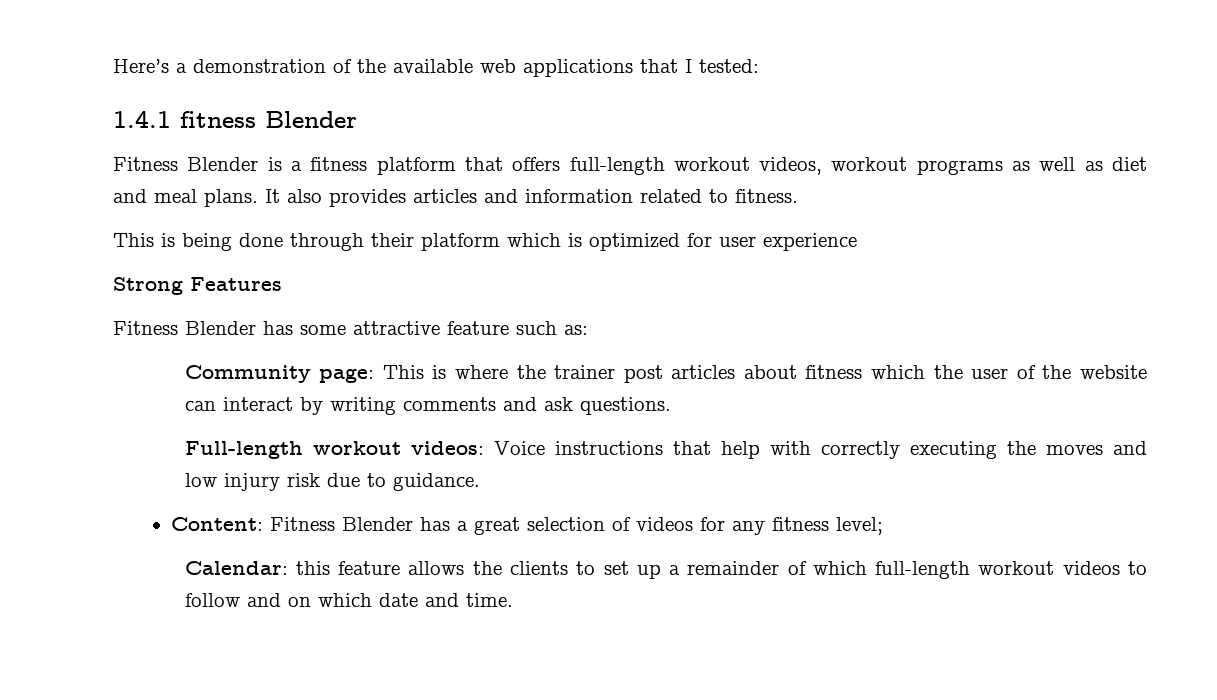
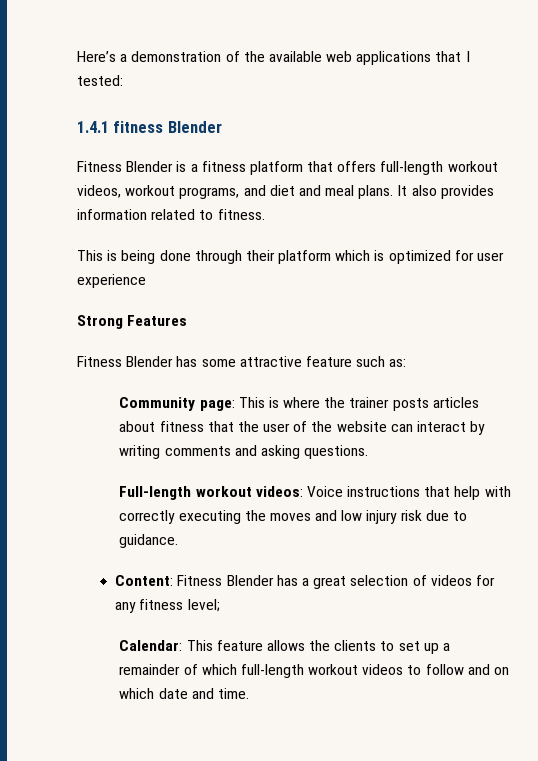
[916,157,1103,175] programs as well as -> [179,185,266,199] programs, and
[413,189,518,203] articles and -> (494, 192) none
[623,365,663,383] post -> [392,398,429,411] posts
[871,365,926,379] which -> [207,421,234,432] that
[543,397,573,411] ask -> [260,445,300,459] asking
[295,561,330,575] this -> [186,640,213,651] This

